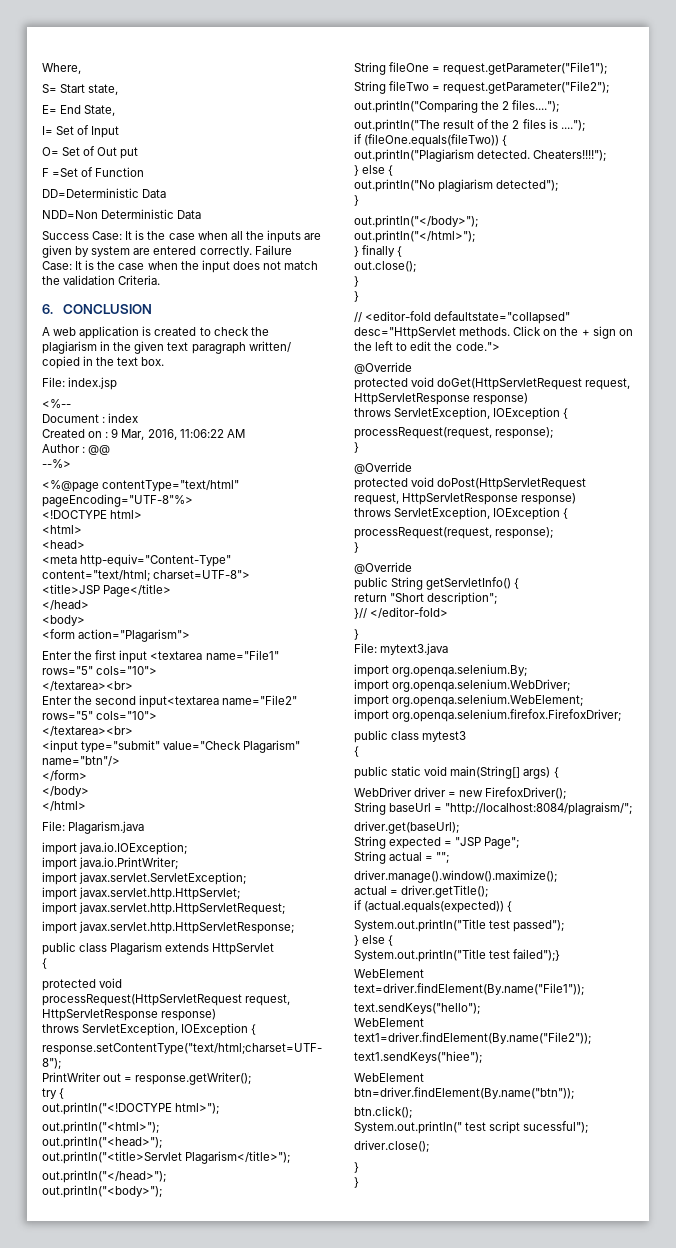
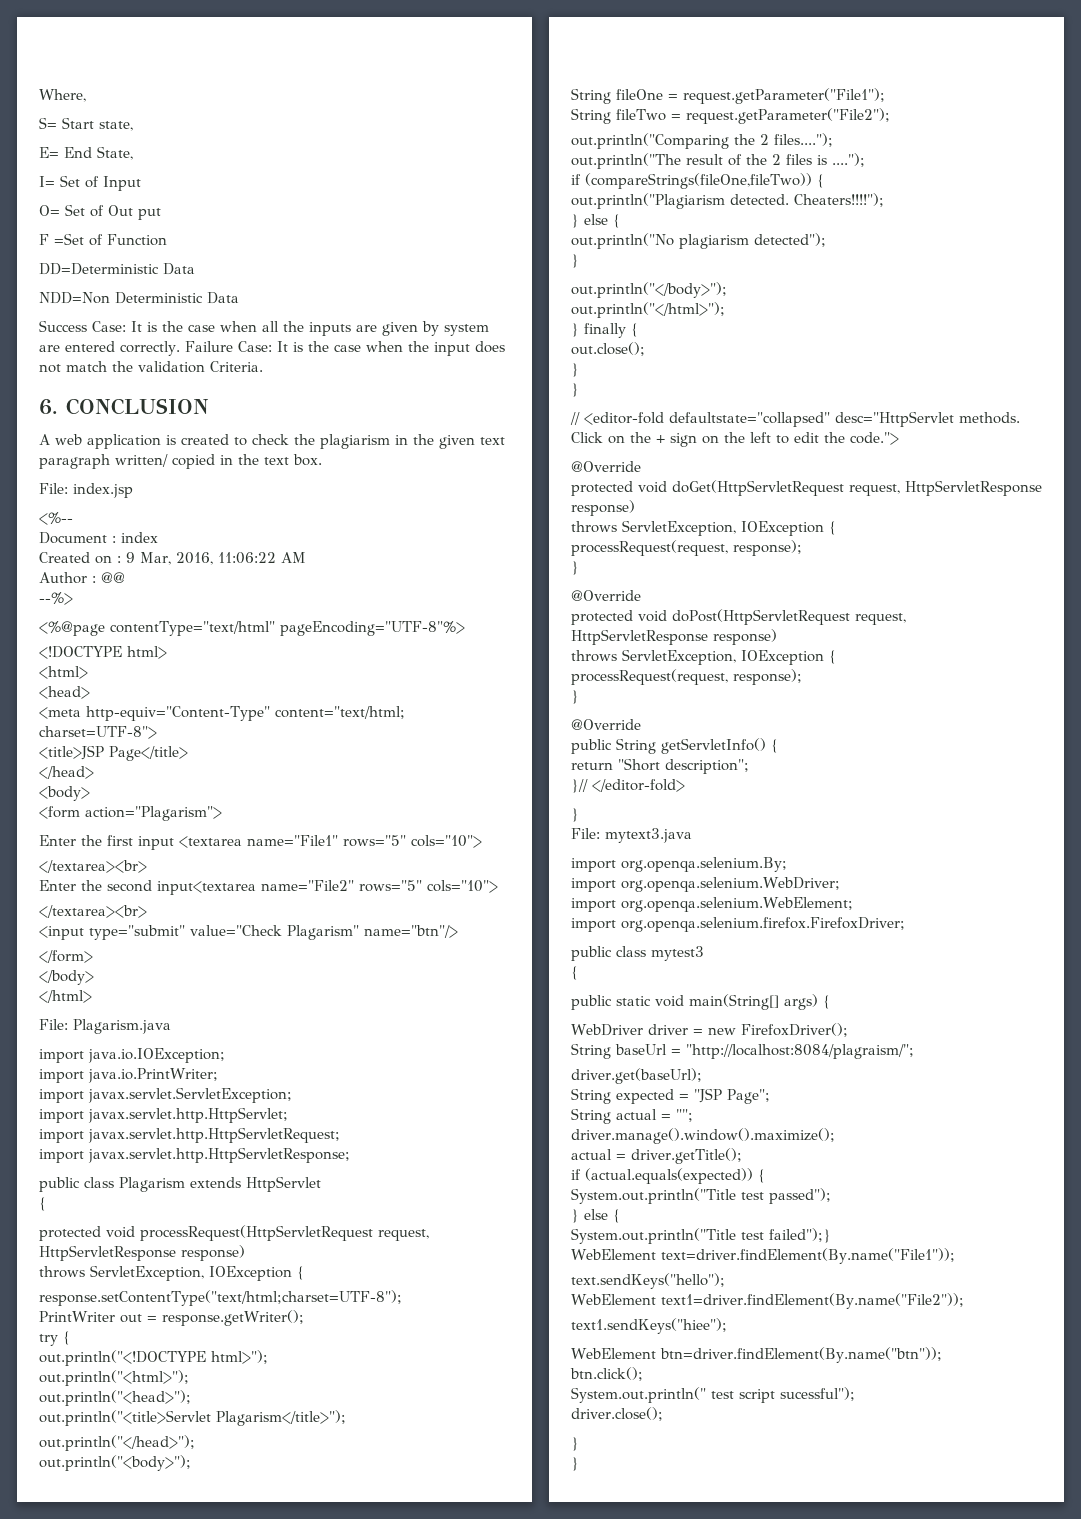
[364,134,500,147] (fileOne.equals(fileTwo)) -> [585,173,812,189] (compareStrings(fileOne,fileTwo))

